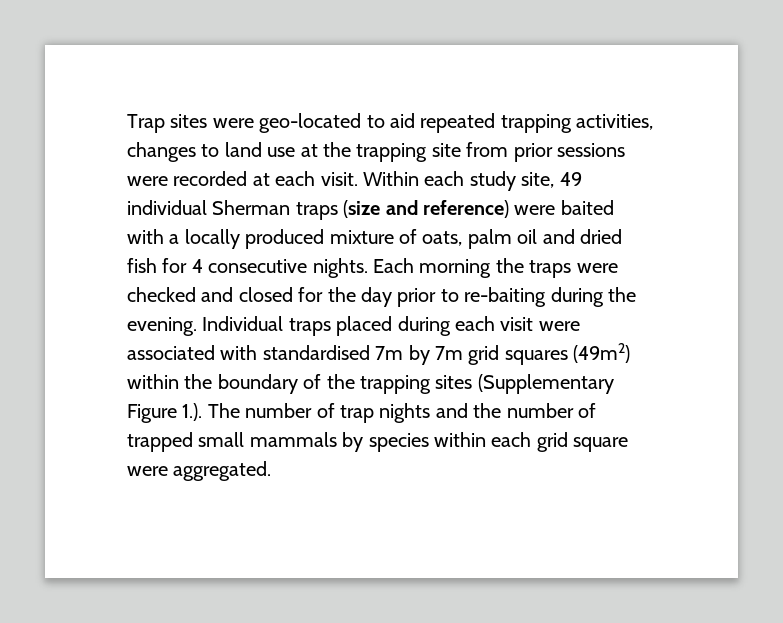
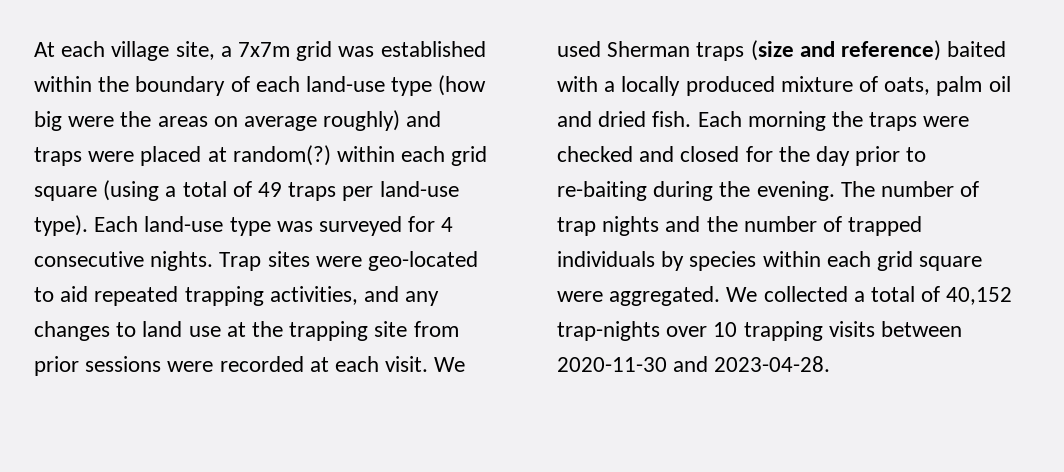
(127, 123) none -> [34,41,486,61] [34,75,487,96] [34,110,442,131] [34,145,488,166] [34,180,459,201] [34,215,454,236] [34,251,214,271] At each village site, a 7x7m grid was established within the boundary of each land-use type (how big were the areas on average roughly) and traps were placed at random(?) within each grid square (using a total of 49 traps per land-use type). Each land-use type was surveyed for 4 consecutive nights.
(654, 122) none -> [364,286,440,306] and any
[363,171,582,191] [127,200,207,215] Within each study site, 49 individual -> [434,357,466,372] [557,41,601,57] We used
[514,205,556,215] were -> (942, 50) none
[127,258,368,278] fish for 4 consecutive nights. -> [652,111,692,127] fish.
[202,316,580,336] [127,343,631,365] [127,374,614,394] [127,403,203,423] Individual traps placed during each visit were associated with standardised 7m by 7m grid squares (49m2) within the boundary of the trapping sites (Supplementary Figure 1.). -> (835, 191) none
[198,432,337,447] small mammals -> [557,251,655,267] individuals
(272, 471) none -> [726,286,1013,305] [557,321,963,341] [557,356,831,372] We collected a total of 40,152 trap-nights over 10 trapping visits between 2020-11-30 and 2023-04-28.

